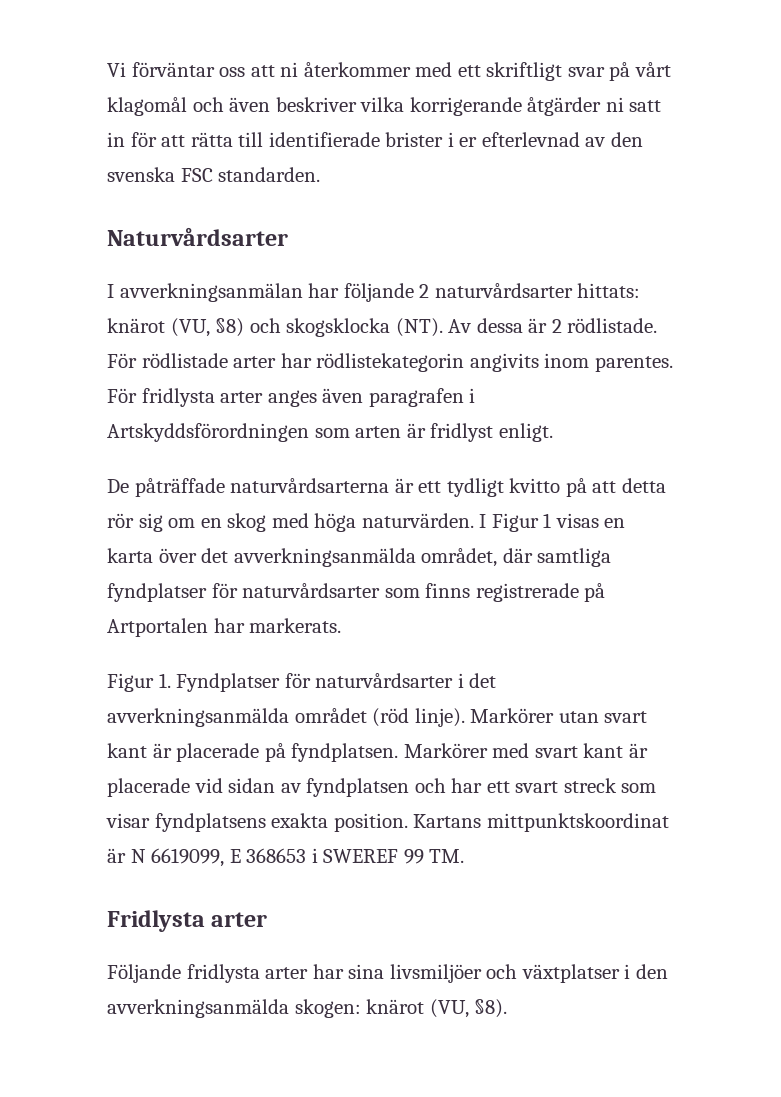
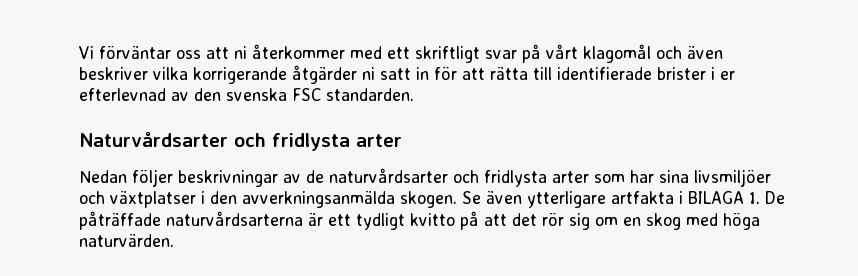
[107,283,641,302] [107,318,658,337] [107,353,673,372] [107,388,476,407] [107,423,553,442] // I avverkningsanmälan har följande 2 naturvårdsarter hittats: knärot (VU, §8) och skogsklocka (NT). Av dessa är 2 rödlistade. För rödlistade arter har rödlistekategorin angivits inom parentes. För fridlysta arter anges även paragrafen i Artskyddsförordningen som arten är fridlyst enligt. // -> [234,133,402,151] [79,168,771,187] [79,191,760,208] och fridlysta arter // Nedan följer beskrivningar av de naturvårdsarter och fridlysta arter som har sina livsmiljöer och växtplatser i den avverkningsanmälda skogen. Se även ytterligare artfakta i BILAGA 1.
[621,478,666,493] detta -> [512,213,537,226] det
[479,513,626,532] [107,548,612,567] [107,583,606,602] [107,618,342,637] [107,673,497,692] [107,708,648,727] [107,743,648,762] [107,778,657,797] [106,813,669,832] [107,848,465,867] [107,910,268,932] [107,964,668,983] [107,999,508,1018] I Figur 1 visas en karta över det avverkningsanmälda området, där samtliga fyndplatser för naturvårdsarter som finns registrerade på Artportalen har markerats. // Figur 1. Fyndplatser för naturvårdsarter i det avverkningsanmälda området (röd linje). Markörer utan svart kant är placerade på fyndplatsen. Markörer med svart kant är placerade vid sidan av fyndplatsen och har ett svart streck som visar fyndplatsens exakta position. Kartans mittpunktskoordinat är N 6619099, E 368653 i SWEREF 99 TM. // Fridlysta arter // Följande fridlysta arter har sina livsmiljöer och växtplatser i den avverkningsanmälda skogen: knärot (VU, §8). -> (174, 240) none

